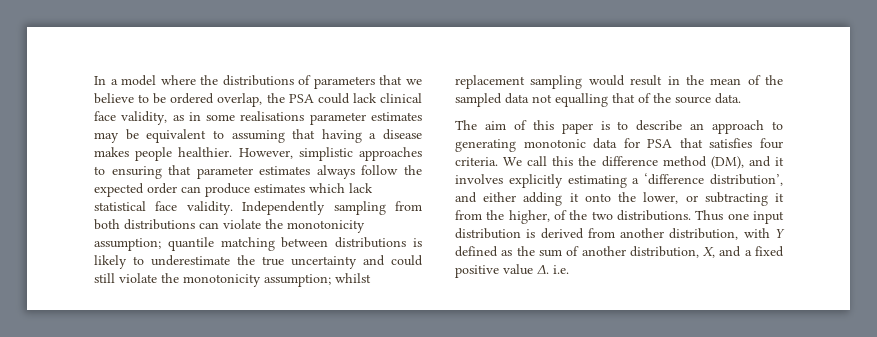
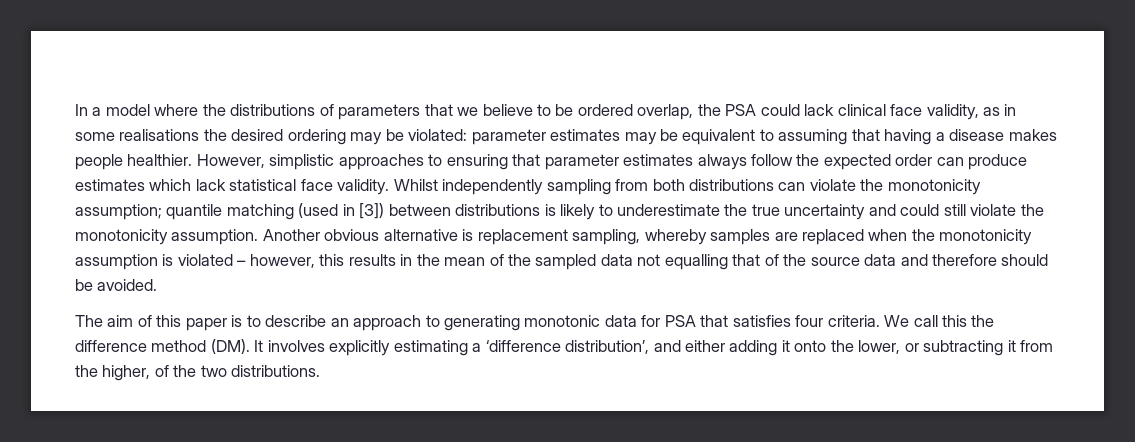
(305, 116) none -> [203,129,468,145] the desired ordering may be violated:
[242,201,326,215] Independently -> [393,179,544,195] Whilst independently
(275, 244) none -> [298,203,385,219] (used in [3])
[264,273,371,287] [455,75,663,89] assumption; whilst replacement sampling would result -> [171,229,1033,245] [75,254,396,270] assumption. Another obvious alternative is replacement sampling, whereby samples are replaced when the monotonicity assumption is violated – however, this results
[715,93,741,104] data. -> [864,254,1049,266] [75,279,158,291] data and therefore should be avoided.
[710,156,784,169] (DM), and it -> [210,339,264,354] (DM). It
[695,210,784,224] [455,228,785,240] [455,246,784,258] [455,264,569,278] Thus one input distribution is derived from another distribution, with Y defined as the sum of another distribution, X, and a fixed positive value Δ. i.e. -> (321, 371) none

